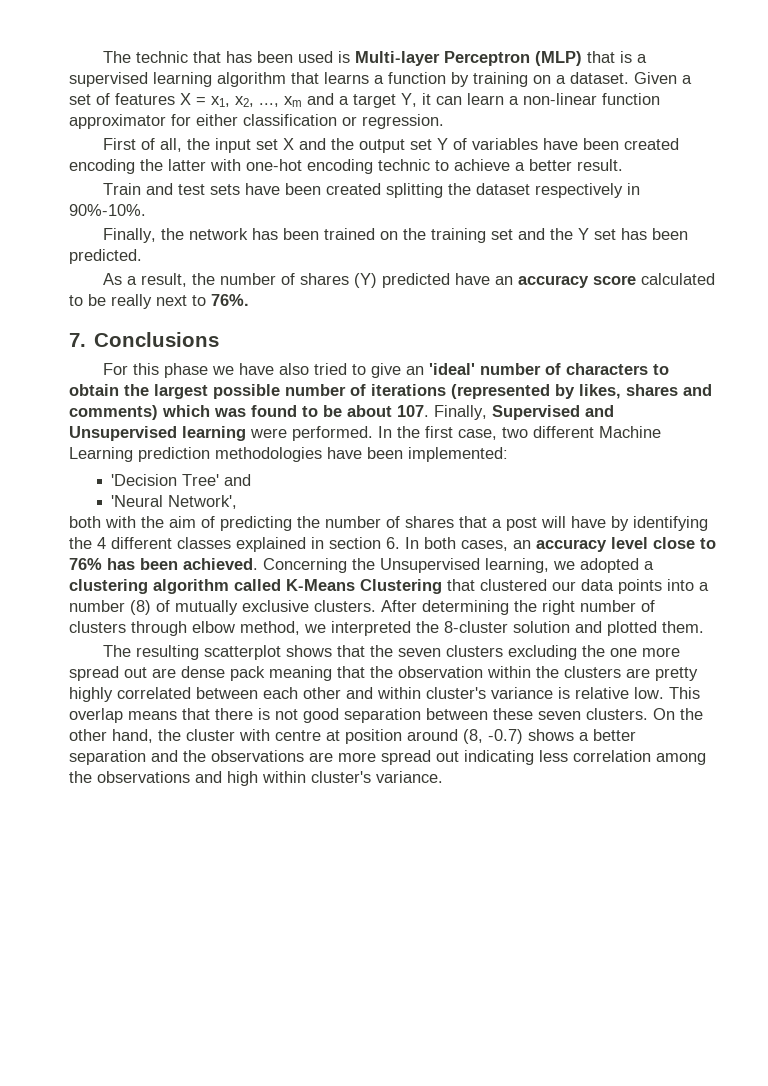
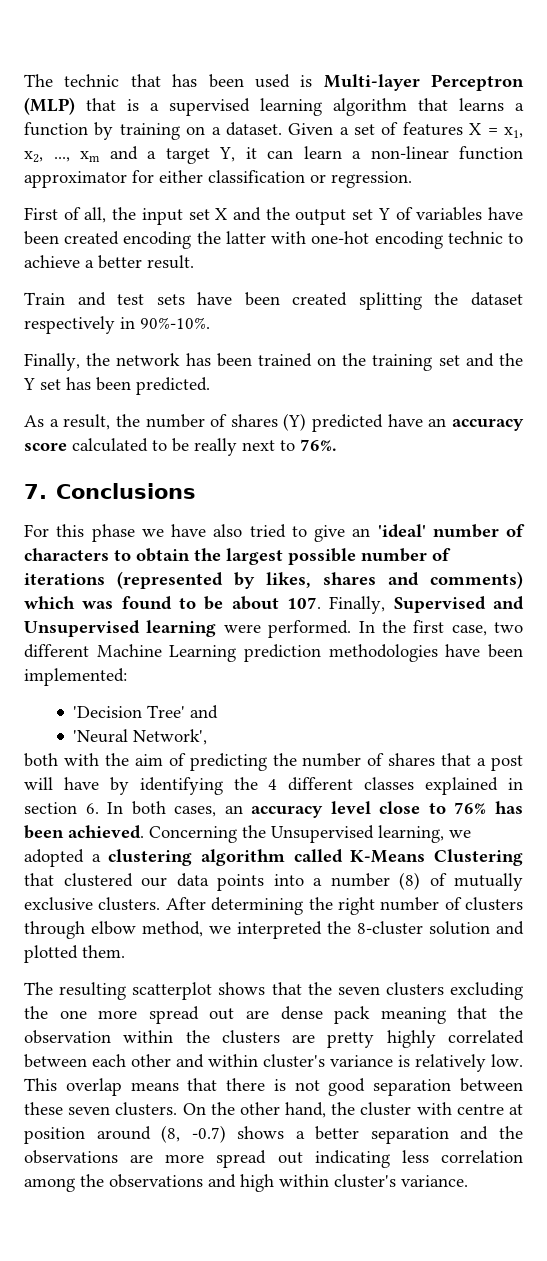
[575,687,629,699] relative -> [415,1054,486,1072] relatively

